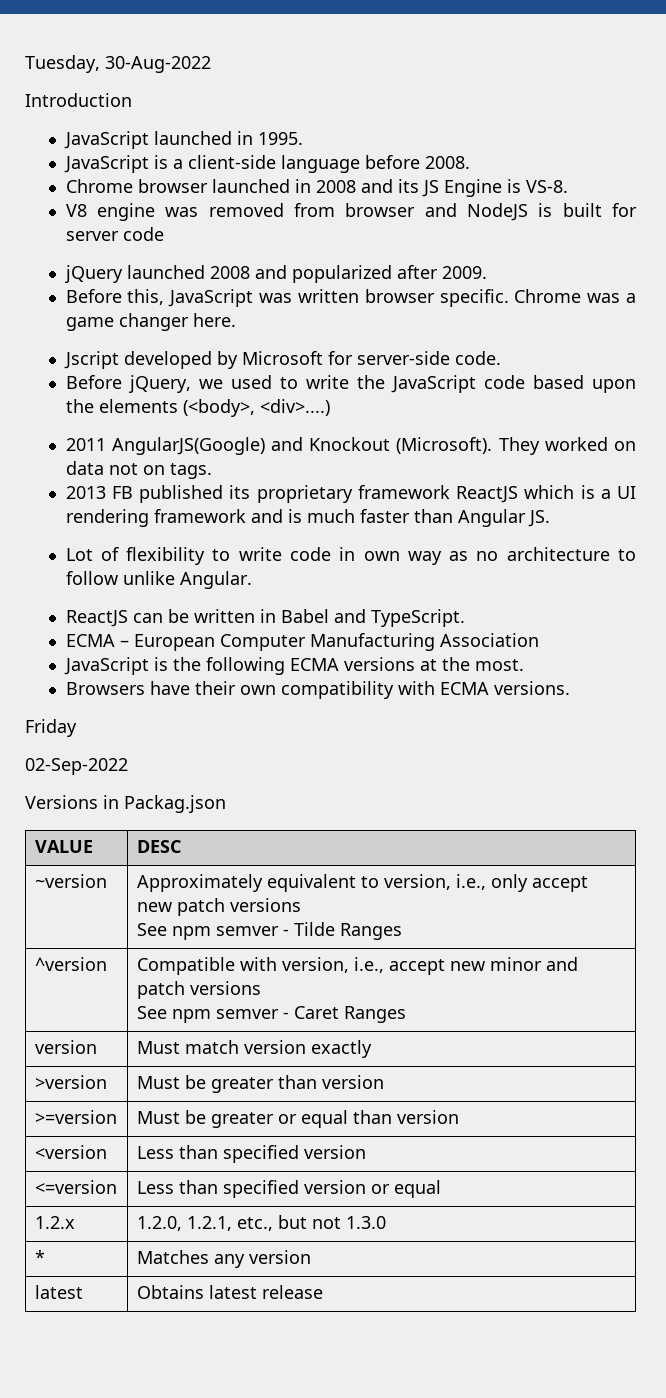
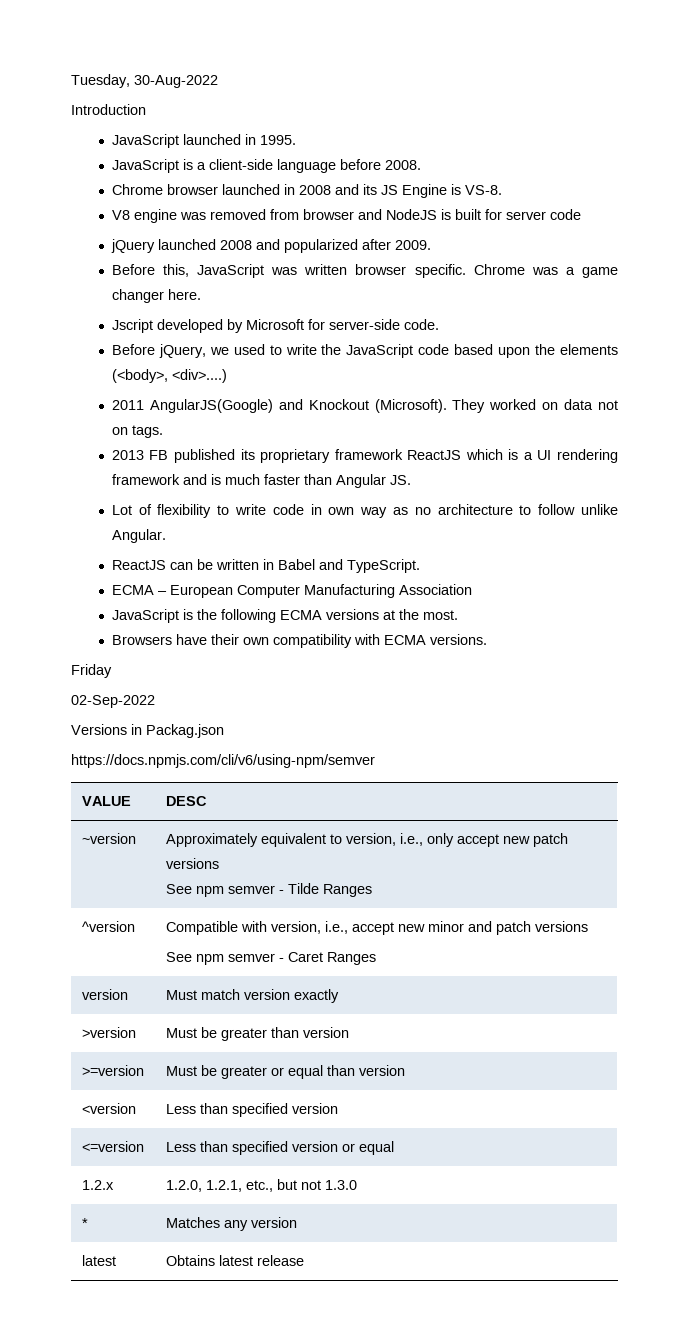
(226, 804) none -> [71,754,375,768] // https://docs.npmjs.com/cli/v6/using-npm/semver

